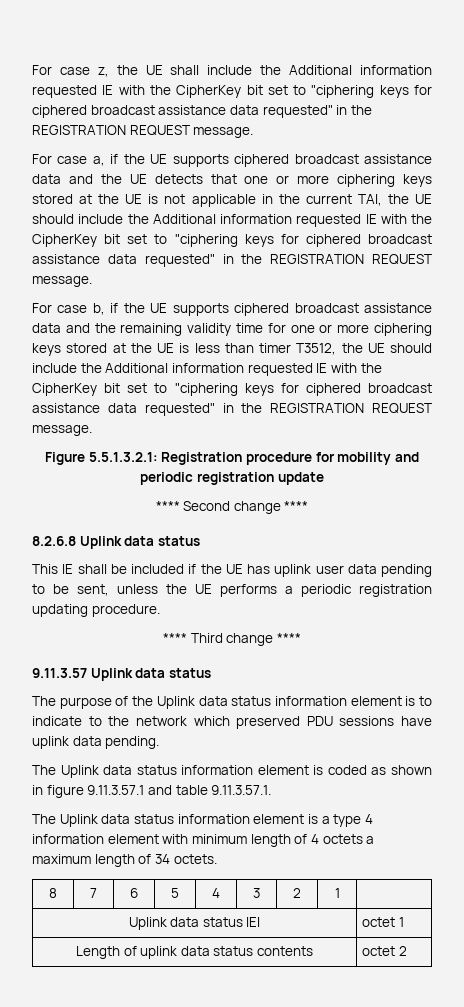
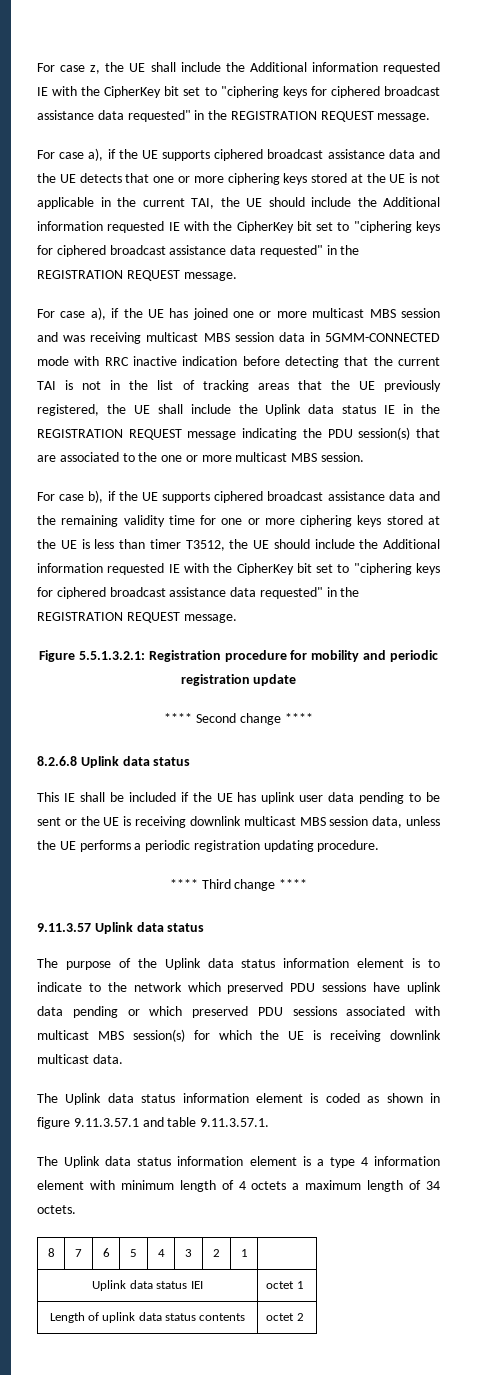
[92,156,105,166] a, -> [88,148,104,161] a),
[92,303,105,315] b, -> [90,307,440,320] [37,332,440,344] [37,356,440,368] [37,380,441,392] [37,404,440,416] [37,427,441,440] [37,452,365,462] [37,490,104,503] a), if the UE has joined one or more multicast MBS session and was receiving multicast MBS session data in 5GMM-CONNECTED mode with RRC inactive indication before detecting that the current TAI is not in the list of tracking areas that the UE previously registered, the UE shall include the Uplink data status IE in the REGISTRATION REQUEST message indicating the PDU session(s) that are associated to the one or more multicast MBS session. // For case b),
[77,584,109,596] sent, -> [37,816,403,828] sent or the UE is receiving downlink multicast MBS session data,
[105,736,160,749] pending. -> [72,1006,440,1018] [37,1029,442,1042] [37,1054,123,1064] pending or which preserved PDU sessions associated with multicast MBS session(s) for which the UE is receiving downlink multicast data.

